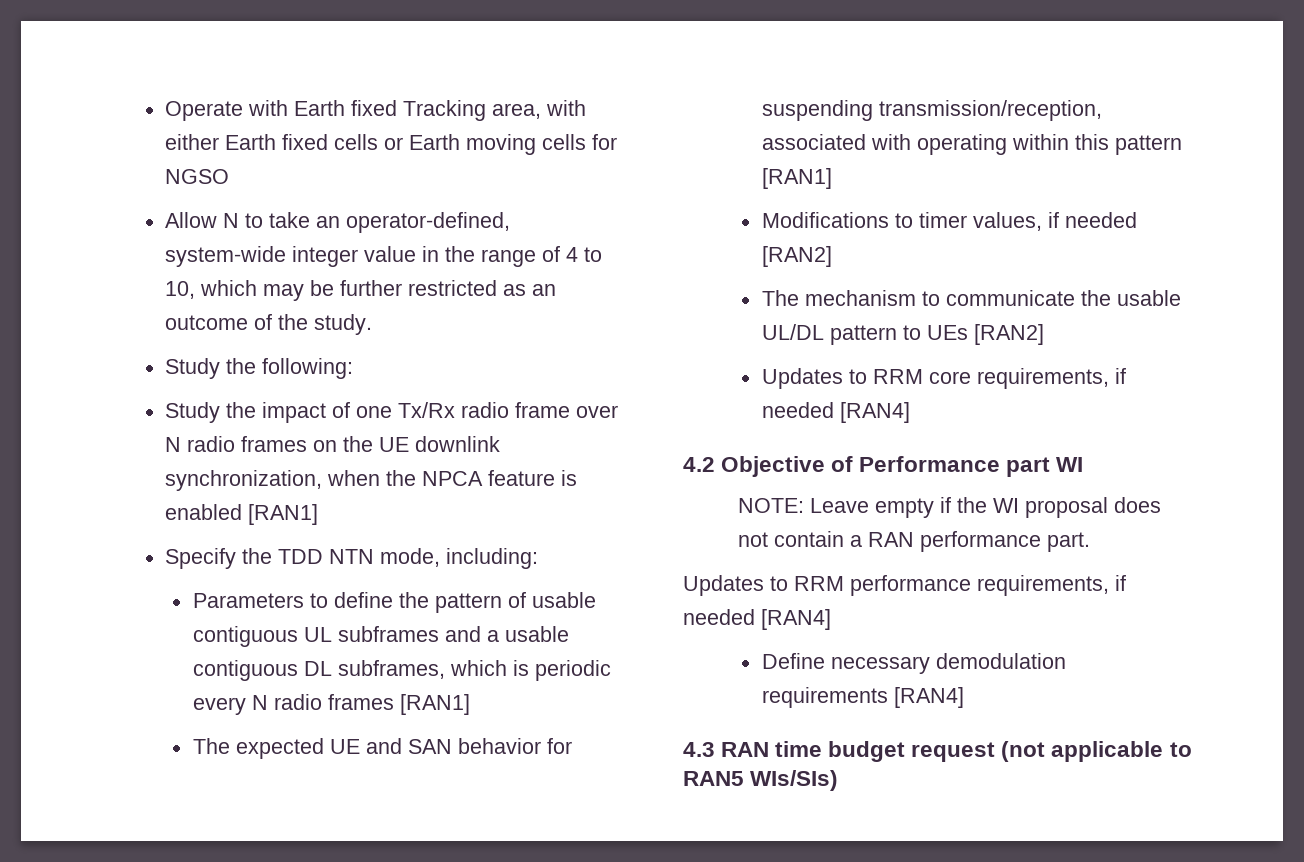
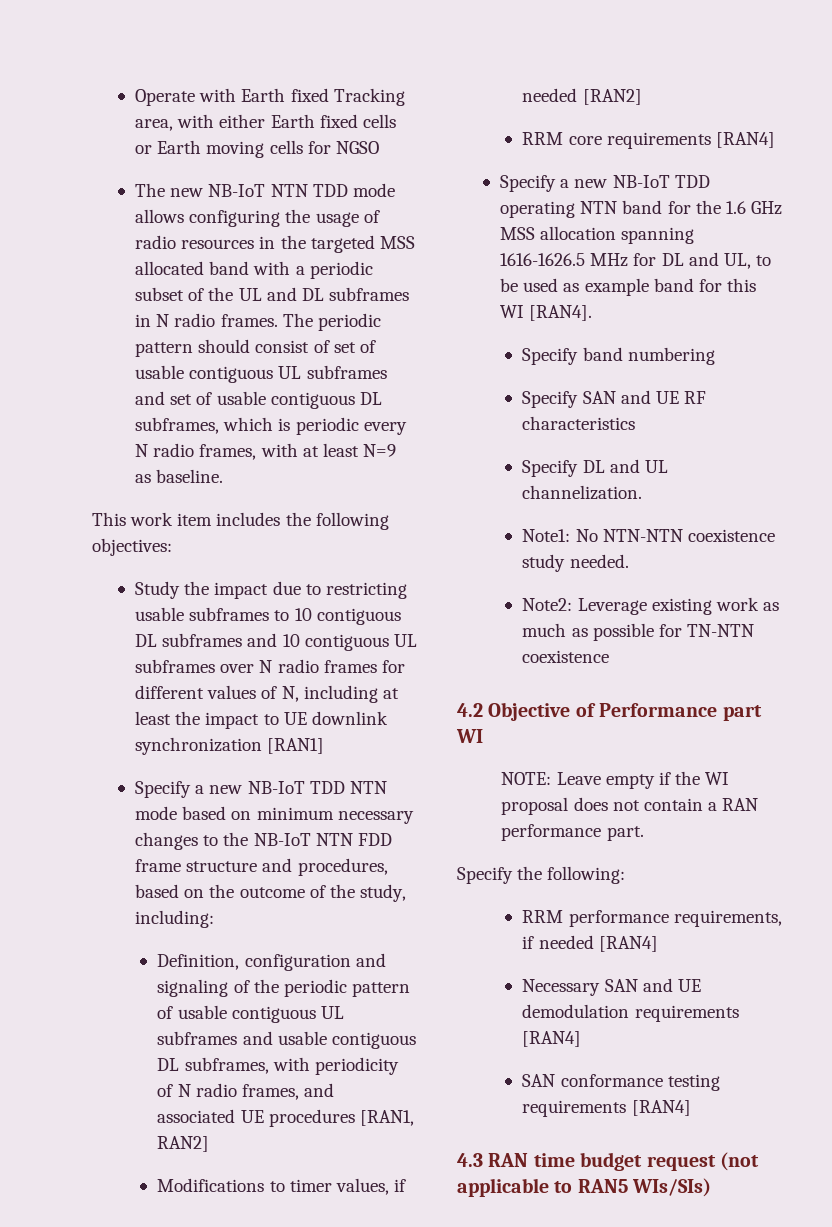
[165,212,511,233] [165,246,603,267] [165,280,557,301] [165,314,373,335] [165,358,354,379] [165,402,619,423] [165,436,501,452] [165,470,578,491] [165,504,319,525] [165,548,539,569] [192,592,596,613] [192,626,499,647] Allow N to take an operator-defined, system-wide integer value in the range of 4 to 10, which may be further restricted as an outcome of the study. // Study the following: // Study the impact of one Tx/Rx radio frame over N radio frames on the UE downlink synchronization, when the NPCA feature is enabled [RAN1] // Specify the TDD NTN mode, including: // Parameters to define the pattern of usable contiguous UL subframes and a -> [135,183,395,197] [135,209,380,227] [135,235,415,253] [135,261,373,279] [135,287,409,301] [135,313,381,331] [135,339,376,357] [135,365,387,383] [135,391,213,405] The new NB-IoT NTN TDD mode allows configuring the usage of radio resources in the targeted MSS allocated band with a periodic subset of the UL and DL subframes in N radio frames. The periodic pattern should consist of set of usable contiguous UL subframes and set of
[327,694,470,715] [192,738,572,759] [761,100,1102,121] [761,134,1182,155] [761,168,832,189] frames [RAN1] // The expected UE and SAN behavior for suspending transmission/reception, associated with operating within this pattern [RAN1] -> [199,443,396,460] [135,469,224,483] [92,512,389,530] [92,538,172,556] [135,581,407,599] [135,607,401,625] [135,633,417,651] [135,659,405,673] [135,685,399,703] [135,711,388,729] [135,737,325,755] [135,781,387,798] [135,806,414,824] [135,832,392,850] [135,858,388,876] [135,884,406,902] [135,910,215,928] [157,953,386,971] [157,979,410,997] [157,1005,344,1023] [157,1031,416,1049] [157,1057,399,1075] [157,1083,334,1100] [157,1109,414,1127] [157,1136,210,1152] frames, with at least N=9 as baseline. // This work item includes the following objectives: // Study the impact due to restricting usable subframes to 10 contiguous DL subframes and 10 contiguous UL subframes over N radio frames for different values of N, including at least the impact to UE downlink synchronization [RAN1] // Specify a new NB-IoT TDD NTN mode based on minimum necessary changes to the NB-IoT NTN FDD frame structure and procedures, based on the outcome of the study, including: // Definition, configuration and signaling of the periodic pattern of usable contiguous UL subframes and usable contiguous DL subframes, with periodicity of N radio frames, and associated UE procedures [RAN1, RAN2]
[761,290,1181,306] [761,324,1044,345] [761,368,1126,389] [761,402,910,423] The mechanism to communicate the usable UL/DL pattern to UEs [RAN2] // Updates to RRM core requirements, if needed [RAN4] -> [522,132,775,149] [500,175,710,192] [500,200,782,218] [500,226,695,244] [500,252,771,269] [500,278,756,296] [500,305,593,321] [522,347,715,365] [522,390,706,408] [522,416,636,430] [522,459,668,477] [522,485,643,500] [522,529,775,542] [522,554,629,572] [522,597,779,615] [522,623,754,641] [522,650,610,663] RRM core requirements [RAN4] // Specify a new NB-IoT TDD operating NTN band for the 1.6 GHz MSS allocation spanning 1616-1626.5 MHz for DL and UL, to be used as example band for this WI [RAN4]. // Specify band numbering // Specify SAN and UE RF characteristics // Specify DL and UL channelization. // Note1: No NTN-NTN coexistence study needed. // Note2: Leverage existing work as much as possible for TN-NTN coexistence
[683,575,788,596] Updates to -> [457,866,626,884] Specify the following: //
[761,653,930,674] Define necessary -> [522,978,701,996] Necessary SAN and UE
(964, 697) none -> [522,1074,720,1091] [522,1100,691,1117] // SAN conformance testing requirements [RAN4]

